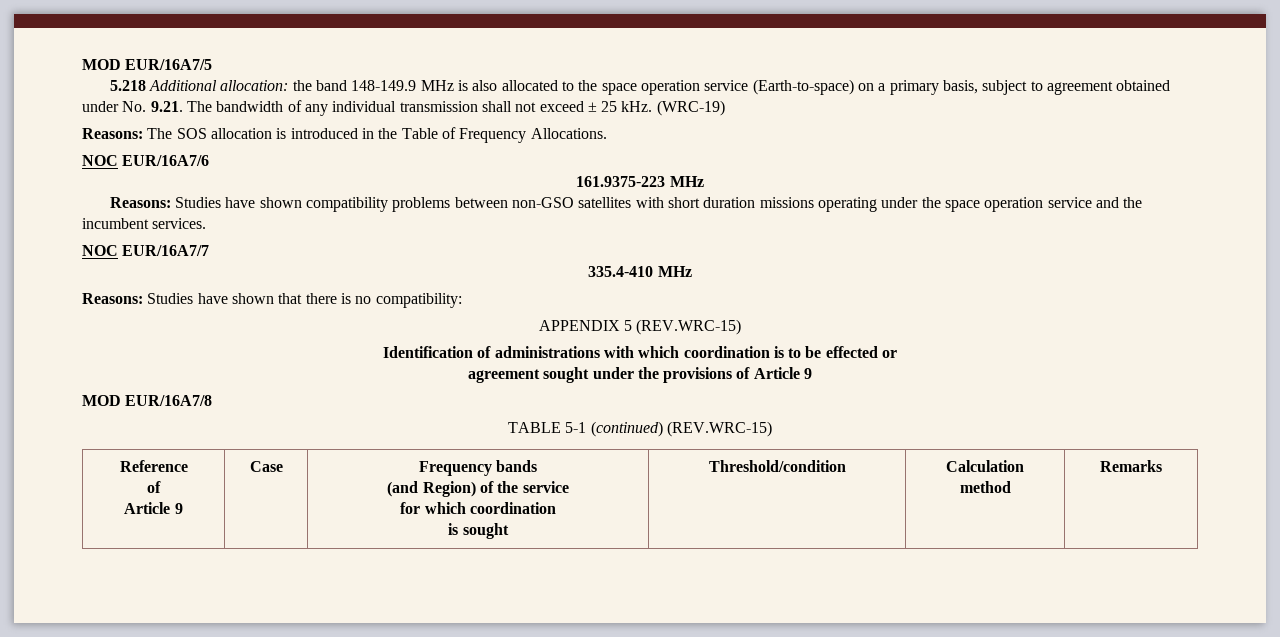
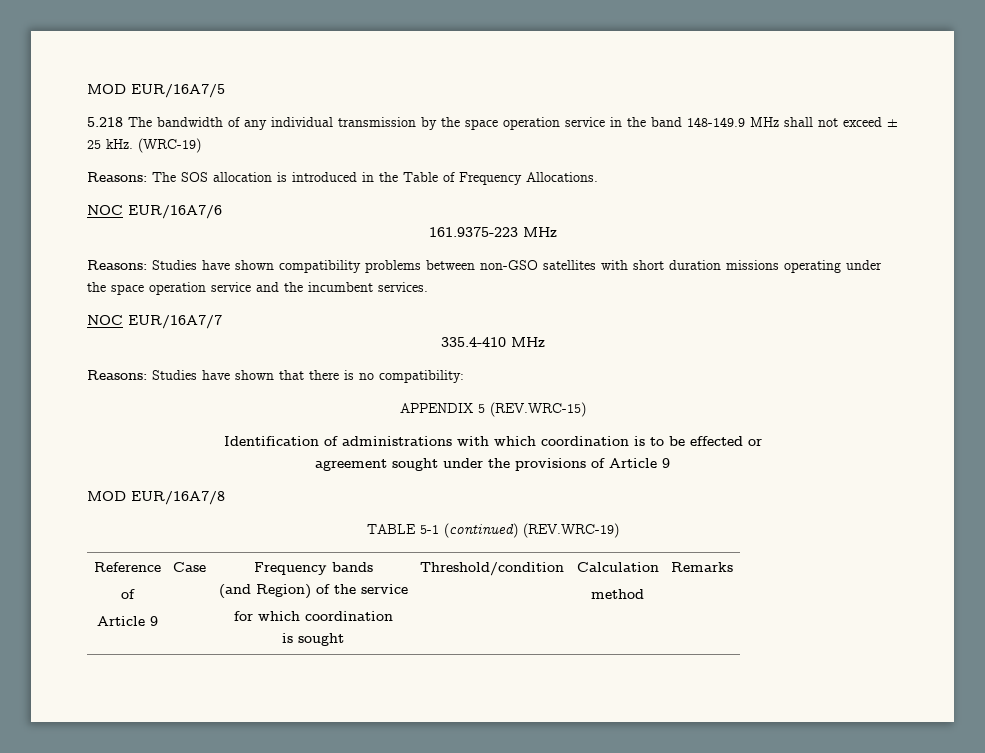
[149,79,1171,95] [82,101,183,112] Additional allocation: the band 148-149.9 MHz is also allocated to the space operation service (Earth-to-space) on a primary basis, subject to agreement obtained under No. 9.21. -> (123, 122) none
(478, 106) none -> [421,117,779,130] by the space operation service in the band 148-149.9 MHz
[666,421,772,437] (REV.WRC-15) -> [522,523,619,538] (REV.WRC-19)

